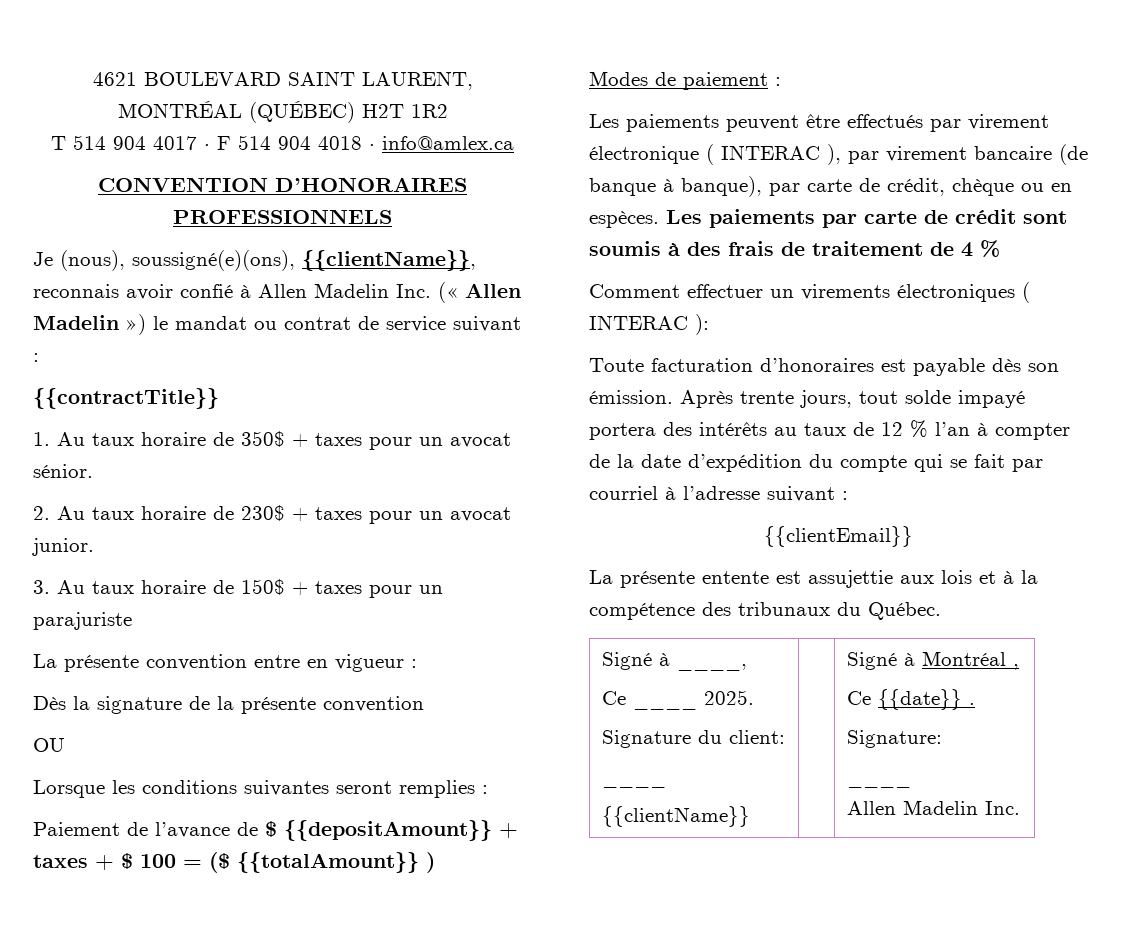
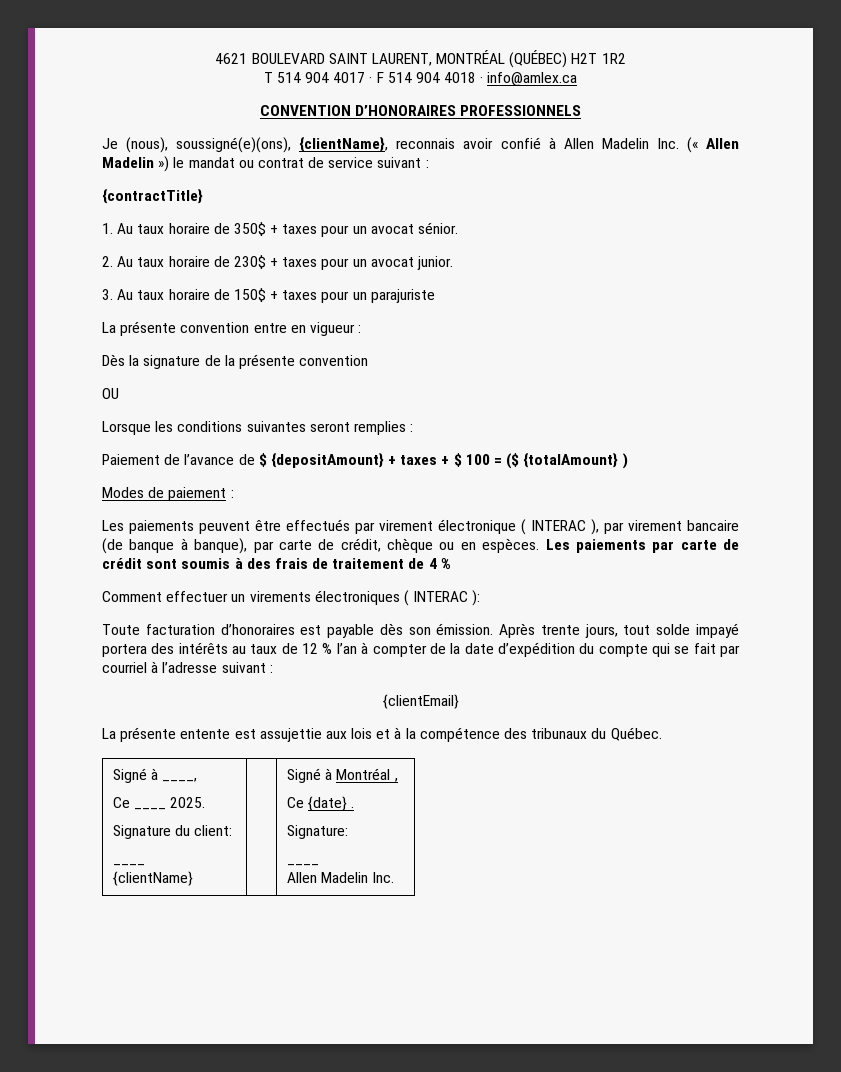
[302,250,476,271] {{clientName}}, -> [299,136,389,152] {clientName},
[33,388,219,409] {{contractTitle}} -> [102,188,203,204] {contractTitle}
[284,820,492,841] {{depositAmount}} -> [270,452,384,468] {depositAmount}
[237,852,419,873] {{totalAmount}} -> [523,452,619,468] {totalAmount}
[764,526,913,547] {{clientEmail}} -> [382,694,459,709] {clientEmail}
[601,806,750,827] {{clientName}} -> [113,871,194,886] {clientName}
[877,689,962,710] {{date}} -> [308,796,348,811] {date}

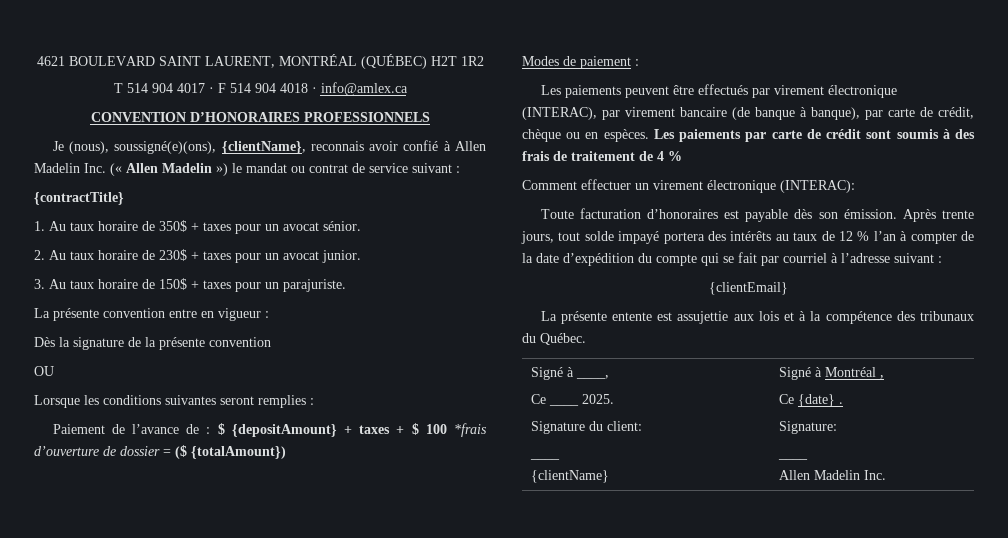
[370,289,435,303] parajuriste -> [283,279,346,292] parajuriste.
(255, 459) none -> [206,427,211,434] :
[494,452,628,469] = ($ {totalAmount} ) -> [453,423,487,437] [34,445,286,459] *frais d’ouverture de dossier = ($ {totalAmount})
[521,519,599,535] ( INTERAC ), -> [522,107,597,120] (INTERAC),
[249,590,481,606] virements électroniques ( INTERAC ): -> [653,180,855,193] virement électronique (INTERAC):

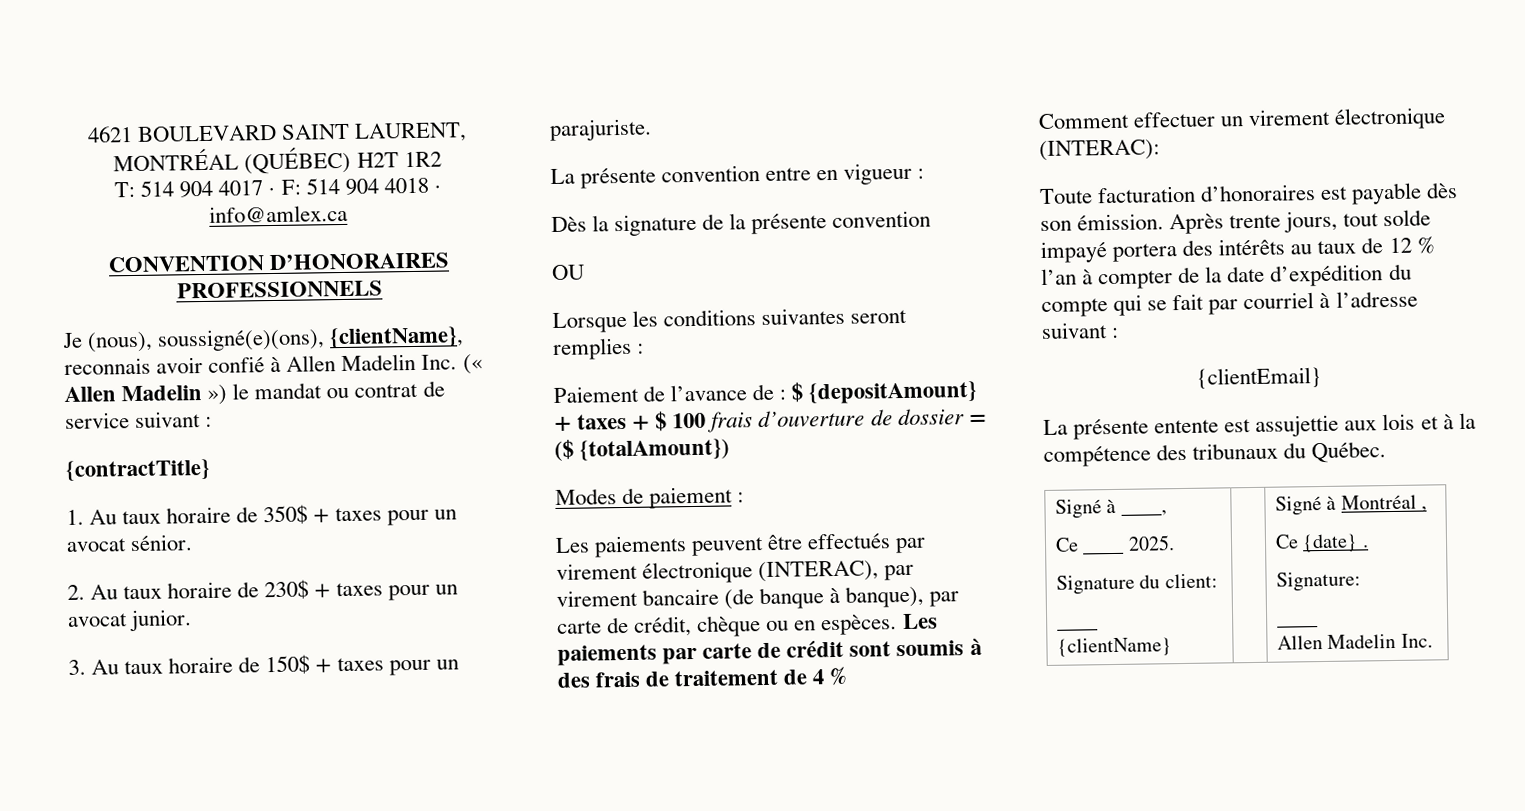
[113,83,123,93] T -> [114,181,136,198] T:
[217,83,226,93] F -> [280,179,301,195] F:
[453,423,487,437] *frais -> [707,411,754,433] frais

